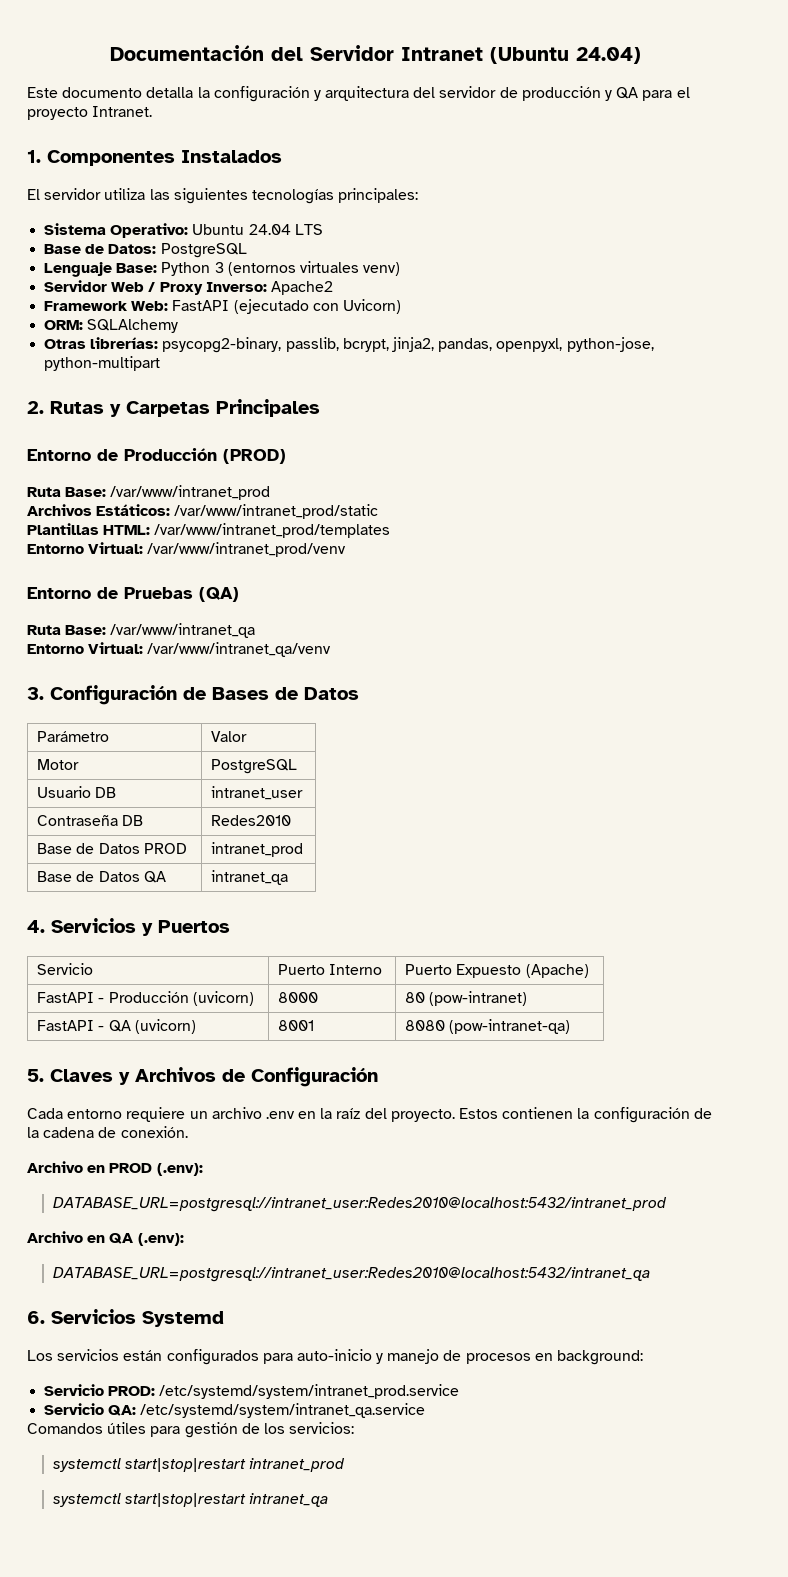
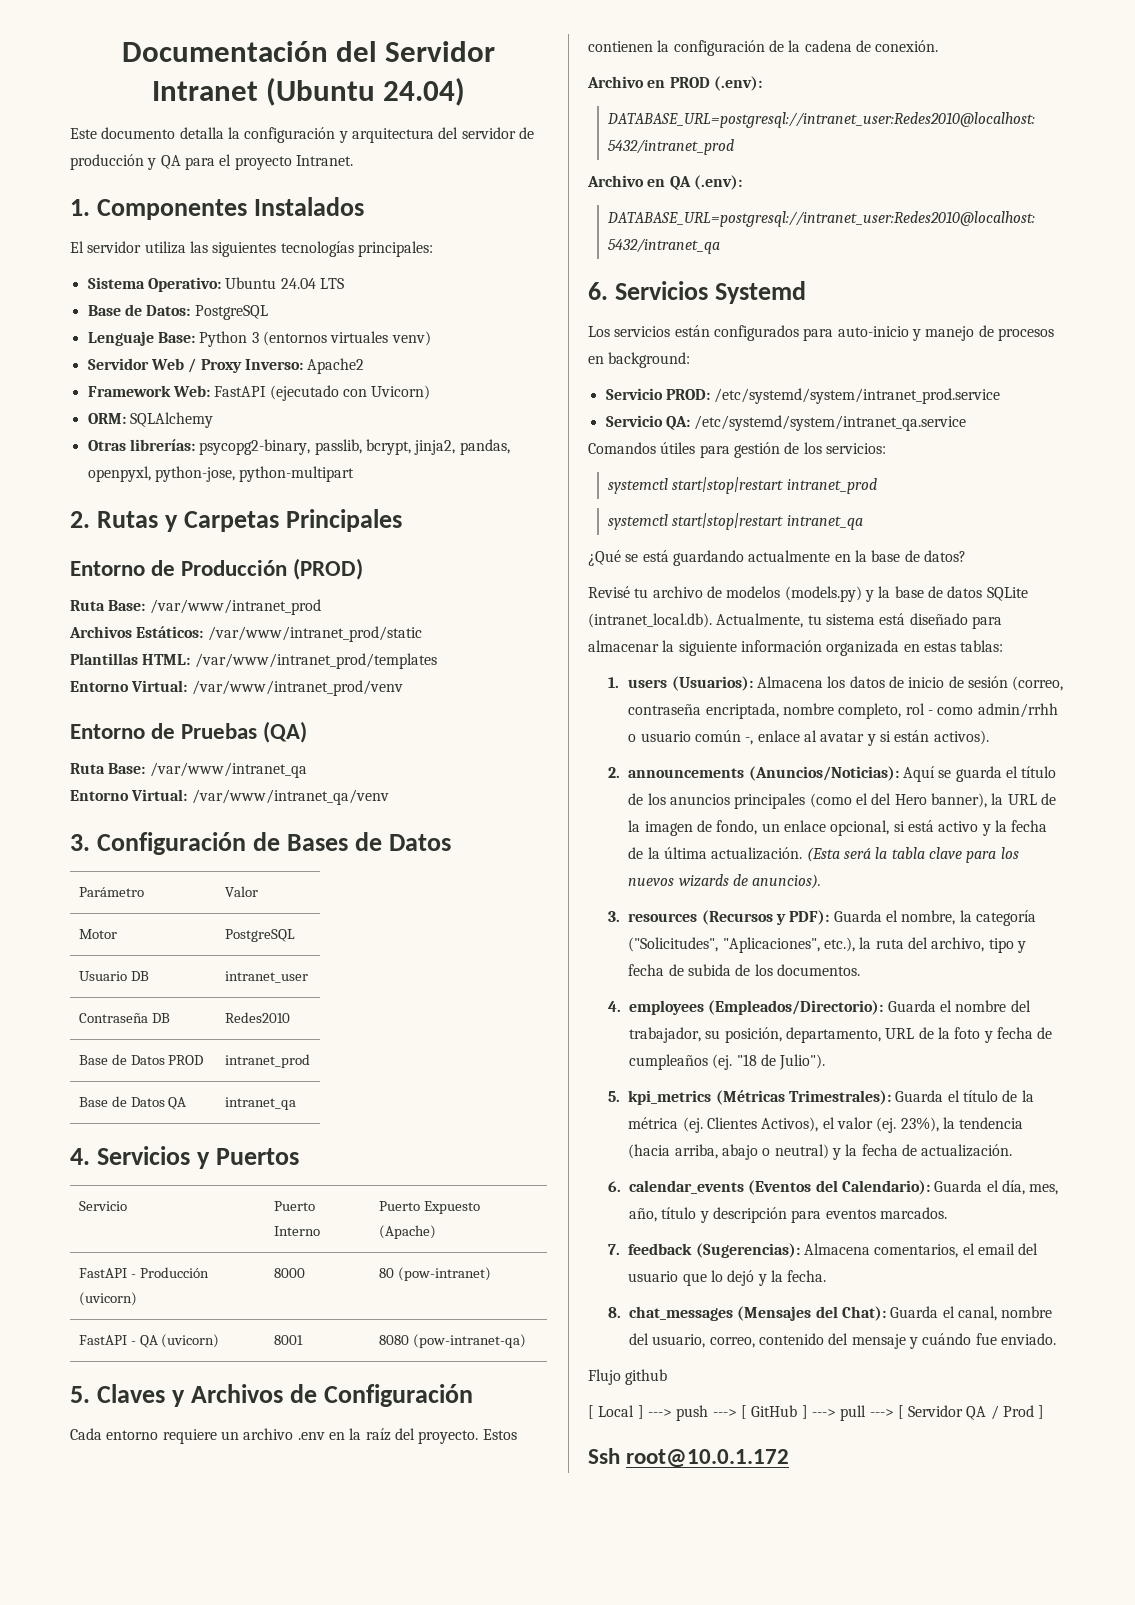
(328, 1500) none -> [588,550,966,566] [588,586,1028,602] [588,613,1002,629] [588,640,1004,656] [608,676,1064,691] [628,703,1058,719] [628,730,989,746] [608,766,1057,782] [628,793,1056,809] [628,820,1048,836] [628,847,1019,863] [628,874,822,889] [608,910,1036,926] [628,937,1026,953] [628,964,860,976] [608,1000,1031,1015] [629,1027,1053,1043] [629,1054,826,1070] [608,1090,1034,1105] [628,1117,1024,1133] [628,1144,1013,1160] [608,1180,1059,1195] [629,1207,948,1223] [608,1243,1039,1258] [628,1270,827,1286] [608,1306,1053,1321] [629,1333,1057,1349] [588,1369,668,1385] [588,1405,1045,1421] [588,1448,790,1468] // ¿Qué se está guardando actualmente en la base de datos? // Revisé tu archivo de modelos (models.py) y la base de datos SQLite (intranet_local.db). Actualmente, tu sistema está diseñado para almacenar la siguiente información organizada en estas tablas: // 1. users (Usuarios): Almacena los datos de inicio de sesión (correo, contraseña encriptada, nombre completo, rol - como admin/rrhh o usuario común -, enlace al avatar y si están activos). // 2. announcements (Anuncios/Noticias): Aquí se guarda el título de los anuncios principales (como el del Hero banner), la URL de la imagen de fondo, un enlace opcional, si está activo y la fecha de la última actualización. (Esta será la tabla clave para los nuevos wizards de anuncios). // 3. resources (Recursos y PDF): Guarda el nombre, la categoría ("Solicitudes", "Aplicaciones", etc.), la ruta del archivo, tipo y fecha de subida de los documentos. // 4. employees (Empleados/Directorio): Guarda el nombre del trabajador, su posición, departamento, URL de la foto y fecha de cumpleaños (ej. "18 de Julio"). // 5. kpi_metrics (Métricas Trimestrales): Guarda el título de la métrica (ej. Clientes Activos), el valor (ej. 23%), la tendencia (hacia arriba, abajo o neutral) y la fecha de actualización. // 6. calendar_events (Eventos del Calendario): Guarda el día, mes, año, título y descripción para eventos marcados. // 7. feedback (Sugerencias): Almacena comentarios, el email del usuario que lo dejó y la fecha. // 8. chat_messages (Mensajes del Chat): Guarda el canal, nombre del usuario, correo, contenido del mensaje y cuándo fue enviado. // Flujo github // [ Local ] ---> push ---> [ GitHub ] ---> pull ---> [ Servidor QA / Prod ] // Ssh root@10.0.1.172

